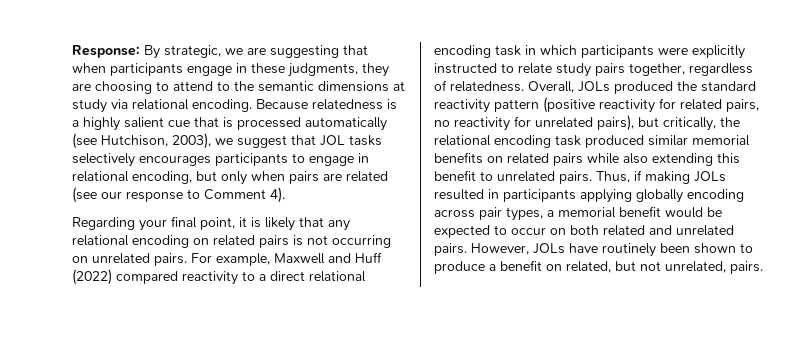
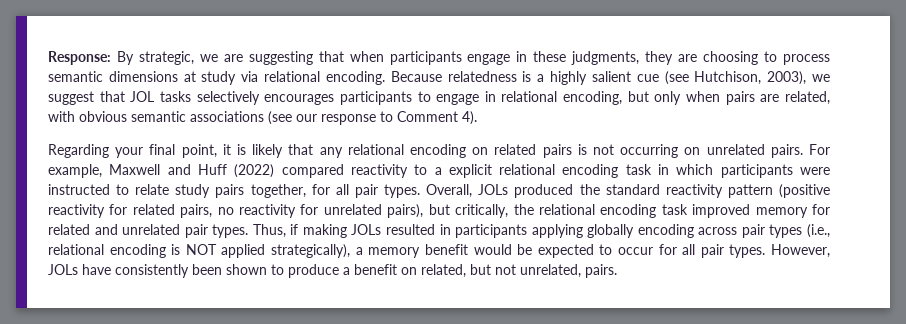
[173,81,254,91] attend to the -> [783,54,831,65] process
[194,117,387,131] that is processed automatically -> (659, 78) none
[346,171,388,182] related -> [784,91,830,105] [48,111,264,122] related, with obvious semantic associations
[270,271,305,281] direct -> [448,164,492,178] explicit
[692,45,745,59] explicitly -> (830, 171) none
[689,63,753,76] [434,80,524,92] regardless of relatedness. -> [311,184,421,198] for all pair types.
[585,135,750,148] [434,152,740,166] [434,170,592,184] produced similar memorial benefits on related pairs while also extending this benefit to unrelated pairs. -> [692,204,830,218] [48,224,249,238] improved memory for related and unrelated pair types.
[506,207,616,221] types, a memorial -> [769,224,830,238] [48,244,421,258] types (i.e., relational encoding is NOT applied strategically), a memory
[550,225,734,236] [434,243,467,256] on both related and unrelated pairs. -> [658,244,766,258] for all pair types.
[602,243,656,257] routinely -> [115,264,189,278] consistently

